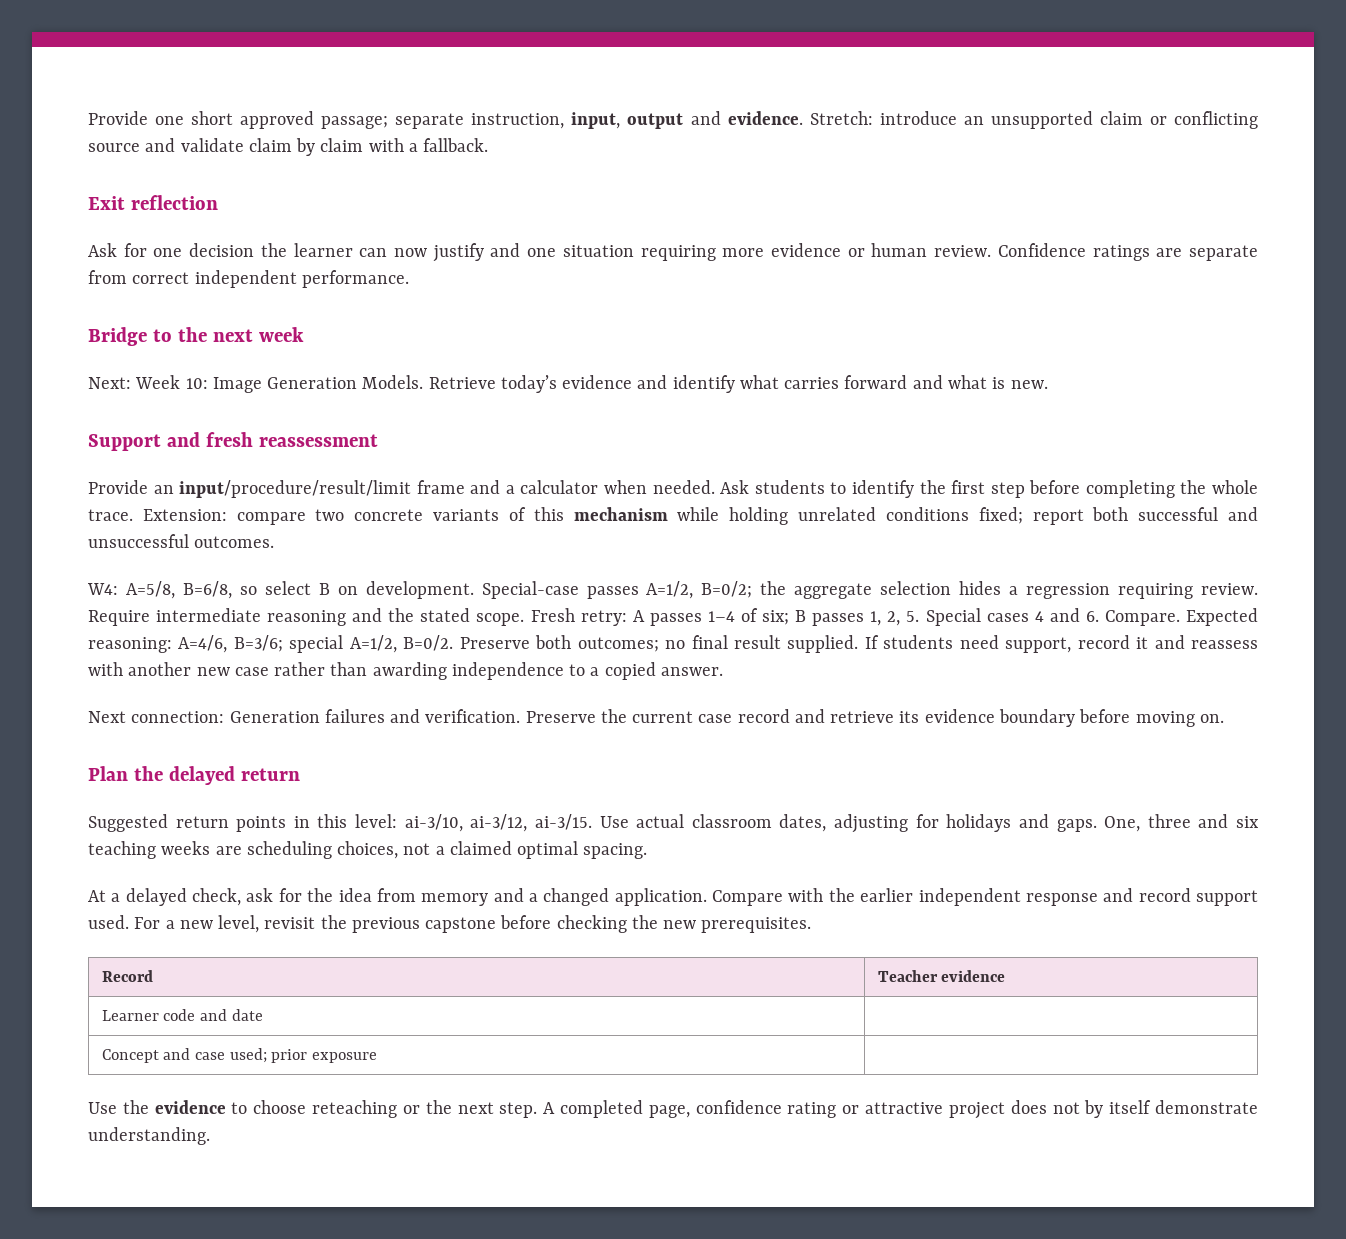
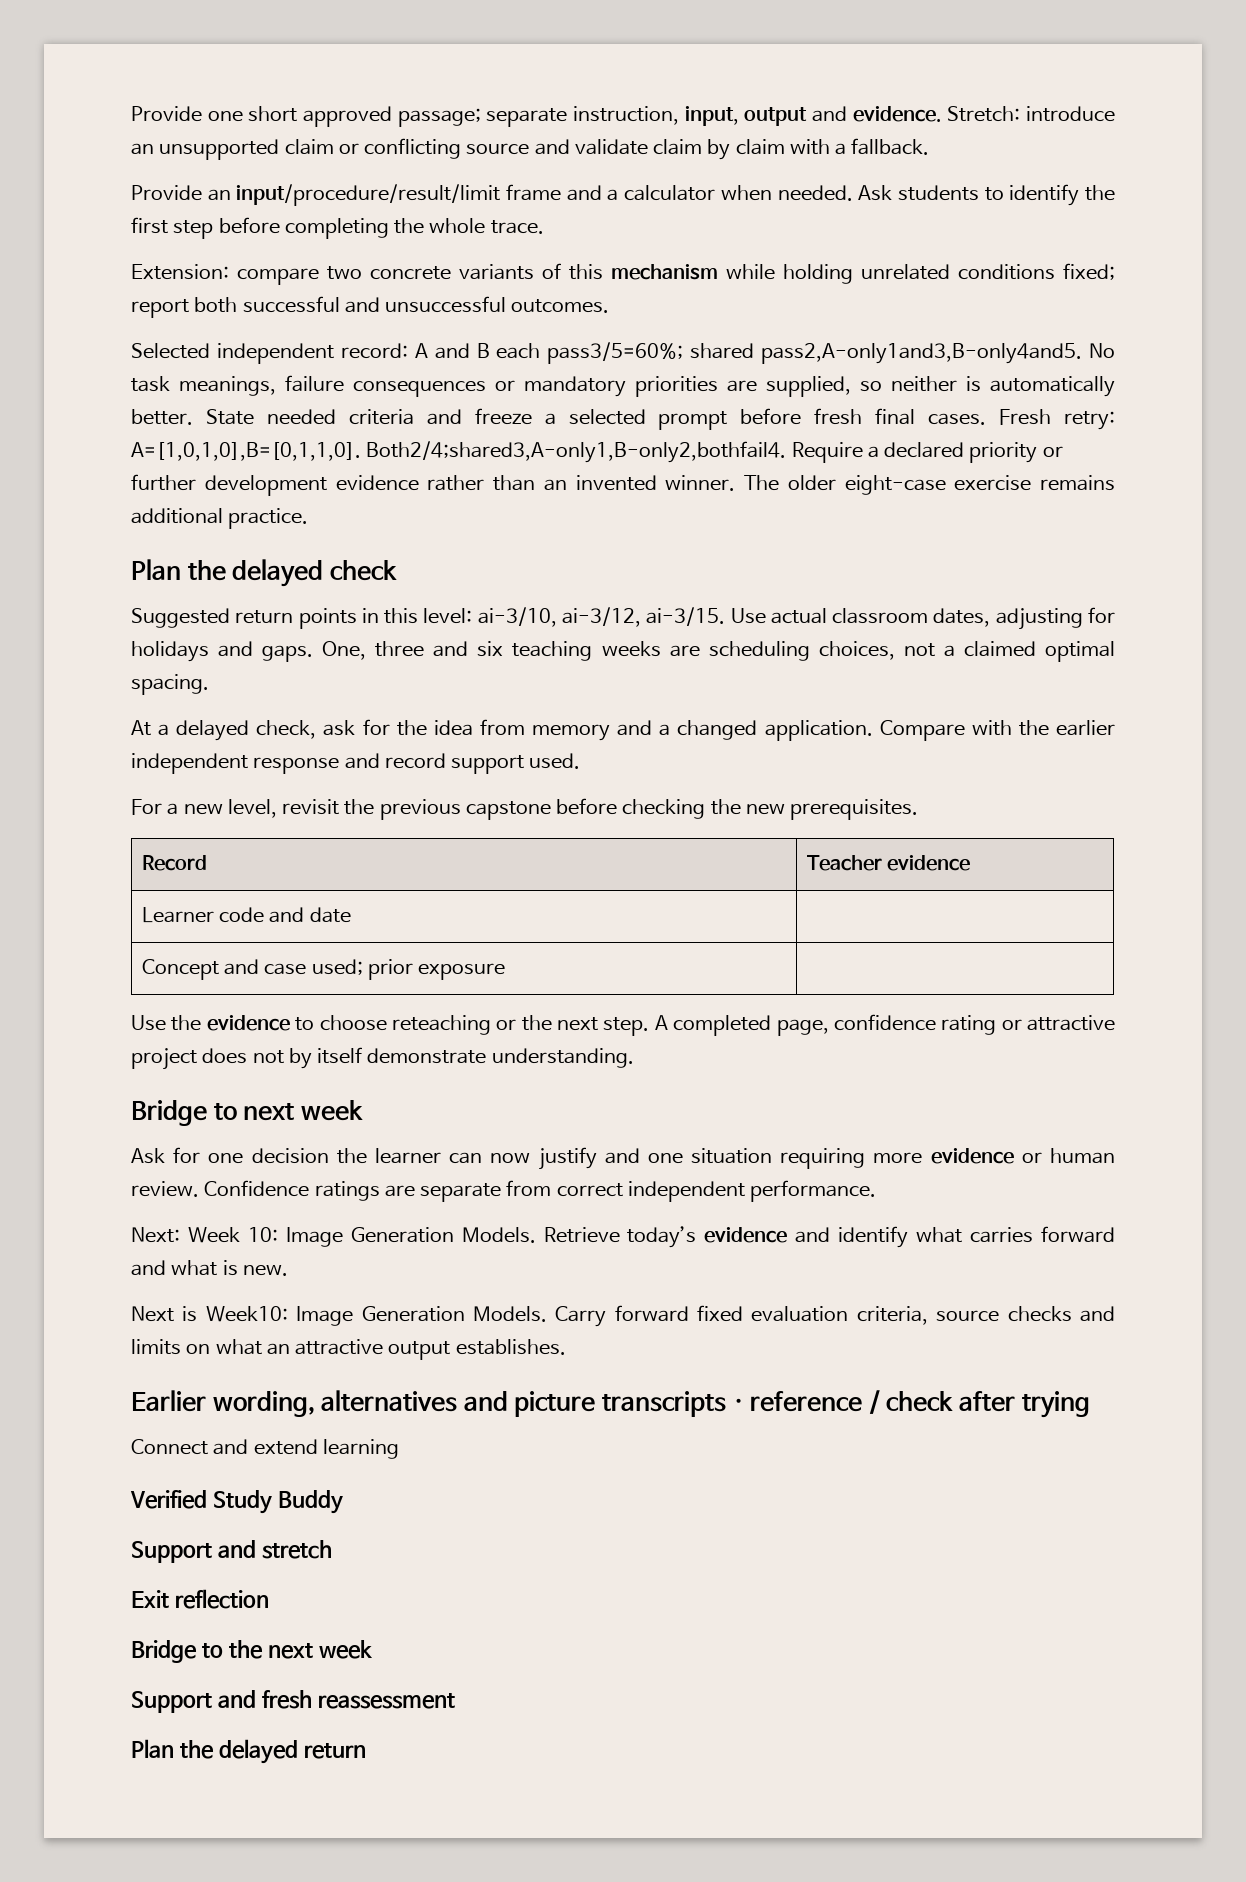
[88,195,218,210] [88,243,1258,262] [88,270,409,288] [88,327,304,346] [88,375,1048,393] [88,432,378,451] // Exit reflection // Ask for one decision the learner can now justify and one situation requiring more evidence or human review. Confidence ratings are separate from correct independent performance. // Bridge to the next week // Next: Week 10: Image Generation Models. Retrieve today’s evidence and identify what carries forward and what is new. // Support and fresh reassessment -> (930, 146) none
(133, 515) none -> (544, 227) //
[87,581,1258,599] [88,608,1259,626] [88,635,1259,653] [88,662,723,680] [88,709,1224,727] [88,766,300,785] W4: A=5/8, B=6/8, so select B on development. Special-case passes A=1/2, B=0/2; the aggregate selection hides a regression requiring review. Require intermediate reasoning and the stated scope. Fresh retry: A passes 1–4 of six; B passes 1, 2, 5. Special cases 4 and 6. Compare. Expected reasoning: A=4/6, B=3/6; special A=1/2, B=0/2. Preserve both outcomes; no final result supplied. If students need support, record it and reassess with another new case rather than awarding independence to a copied answer. // Next connection: Generation failures and verification. Preserve the current case record and retrieve its evidence boundary before moving on. // Plan the delayed return -> [131,342,1115,364] [131,375,1116,397] [131,408,1115,430] [131,441,1063,463] [131,474,1115,496] [131,508,309,529] [131,559,397,587] Selected independent record: A and B each pass3/5=60%; shared pass2,A-only1and3,B-only4and5. No task meanings, failure consequences or mandatory priorities are supplied, so neither is automatically better. State needed criteria and freeze a selected prompt before fresh final cases. Fresh retry: A=[1,0,1,0],B=[0,1,1,0]. Both2/4;shared3,A-only1,B-only2,bothfail4. Require a declared priority or further development evidence rather than an invented winner. The older eight-case exercise remains additional practice. // Plan the delayed check
(129, 922) none -> (581, 761) //
(210, 1136) none -> [131,1100,363,1126] [131,1147,1116,1170] [131,1180,877,1202] [131,1226,1115,1248] [131,1260,288,1276] [131,1305,1116,1327] [131,1339,566,1360] [131,1390,1090,1418] [131,1439,399,1459] [130,1490,343,1514] [131,1540,332,1563] [131,1589,269,1609] [131,1640,373,1663] [131,1690,455,1713] [131,1739,366,1764] // Bridge to next week // Ask for one decision the learner can now justify and one situation requiring more evidence or human review. Confidence ratings are separate from correct independent performance. // Next: Week 10: Image Generation Models. Retrieve today’s evidence and identify what carries forward and what is new. // Next is Week10: Image Generation Models. Carry forward fixed evaluation criteria, source checks and limits on what an attractive output establishes. // Earlier wording, alternatives and picture transcripts · reference / check after trying // Connect and extend learning // Verified Study Buddy // Support and stretch // Exit reflection // Bridge to the next week // Support and fresh reassessment // Plan the delayed return

